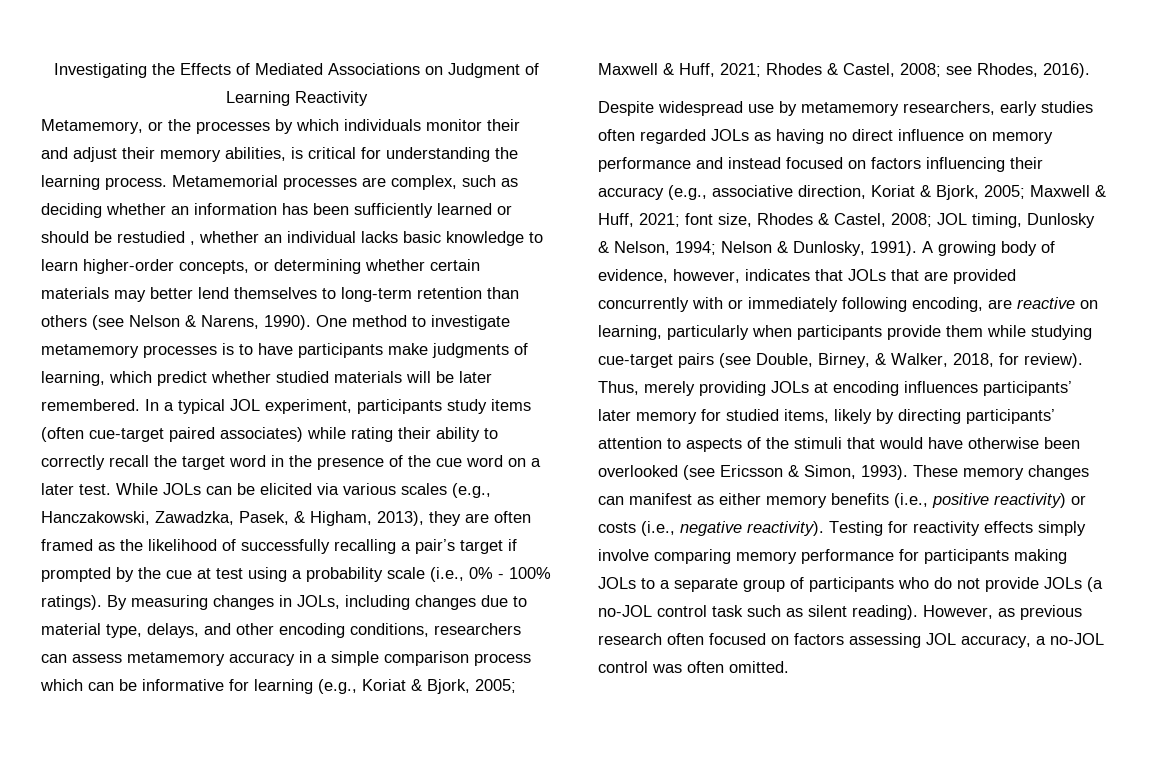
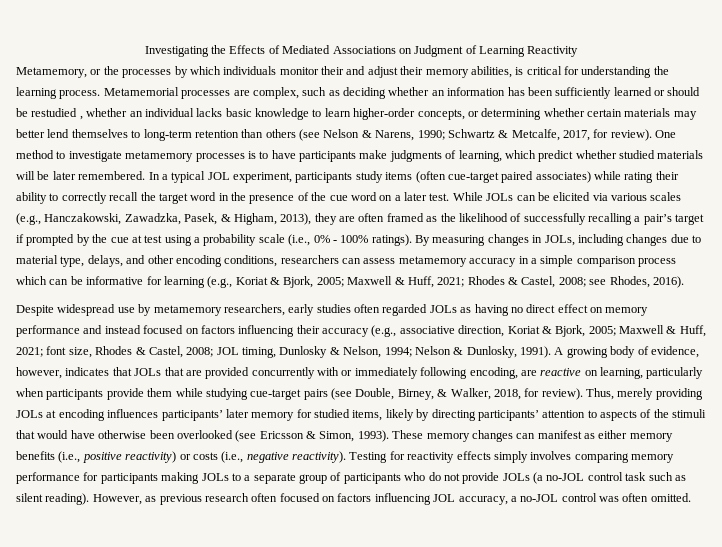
[264,315,311,330] 1990). -> [417,129,652,141] 1990; Schwartz & Metcalfe, 2017, for review).
[898,129,964,141] influence -> [557,304,588,313] effect
[598,549,649,561] involve -> [530,451,572,460] involves
[849,633,921,648] assessing -> [374,493,431,505] influencing

